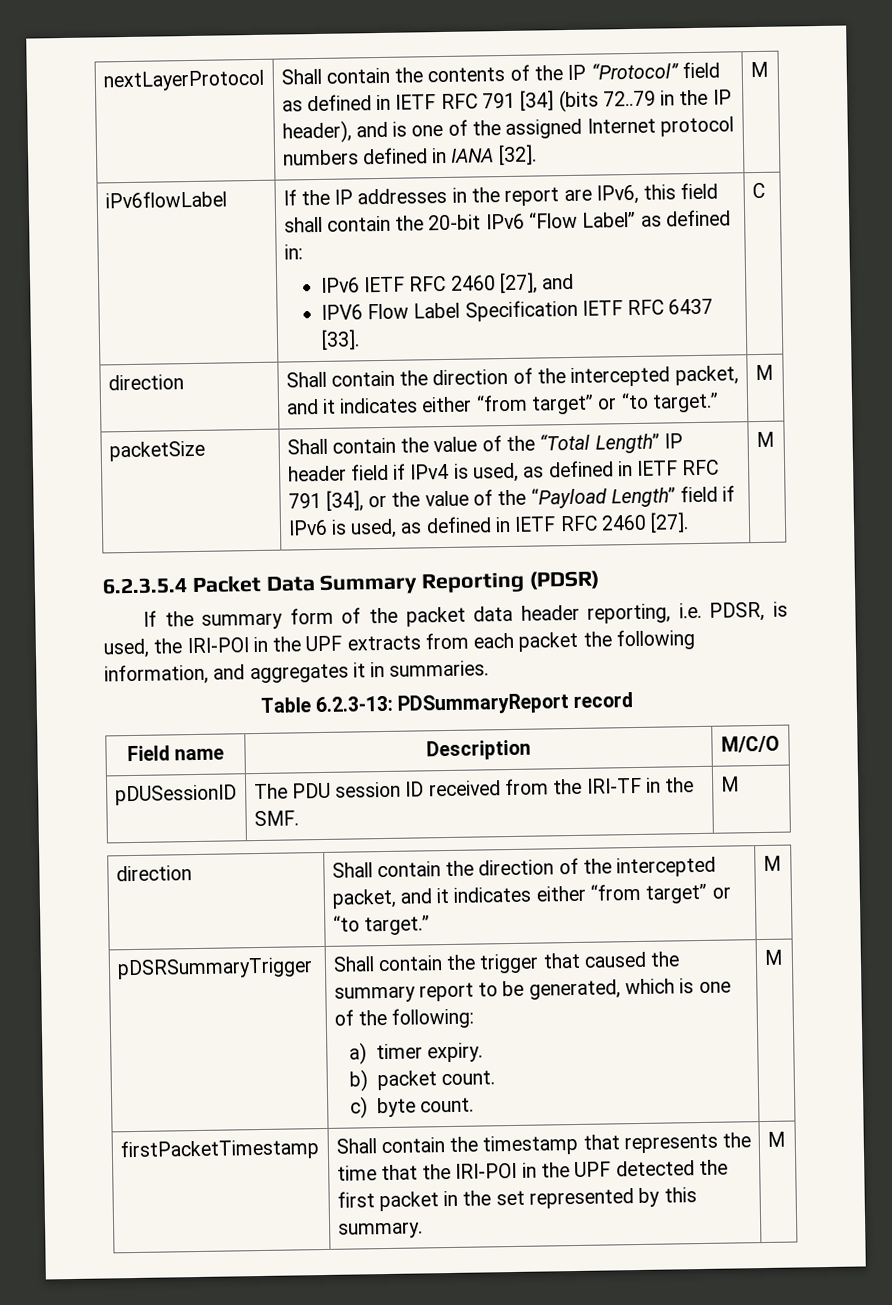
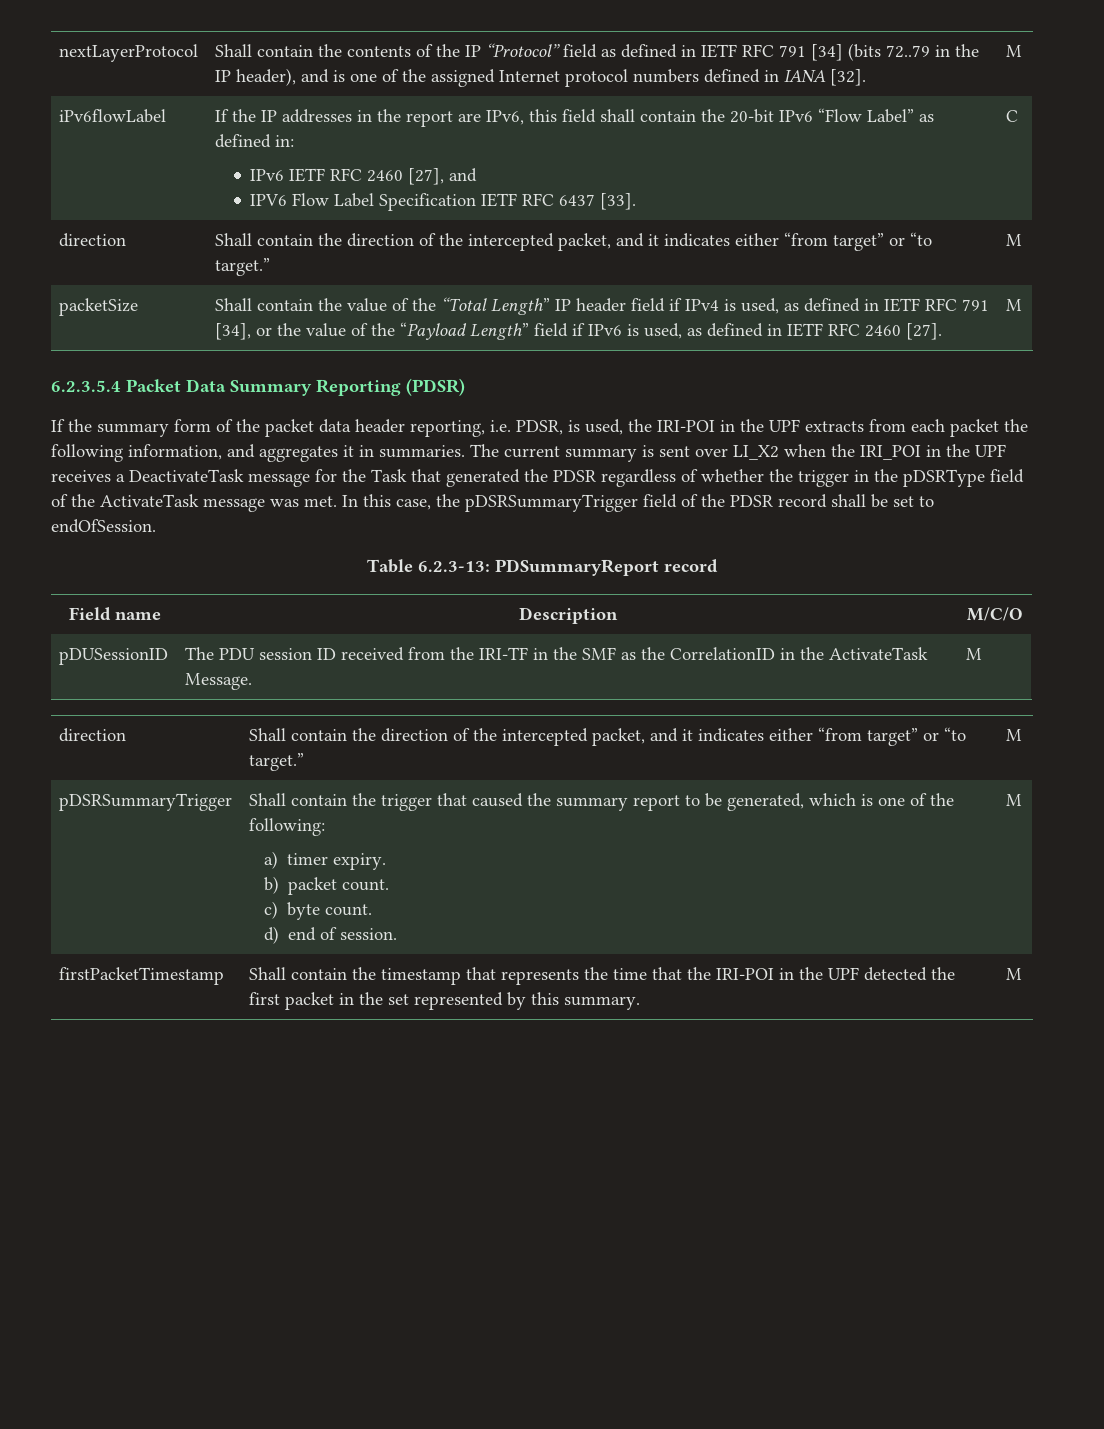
(490, 668) none -> [470,444,1006,462] [51,469,1024,487] [51,494,934,512] [51,519,156,533] The current summary is sent over LI_X2 when the IRI_POI in the UPF receives a DeactivateTask message for the Task that generated the PDSR regardless of whether the trigger in the pDSRType field of the ActivateTask message was met. In this case, the pDSRSummaryTrigger field of the PDSR record shall be set to endOfSession.
[253,810,299,827] SMF. -> [582,647,929,660] [185,673,253,690] SMF as the CorrelationID in the ActivateTask Message.
(475, 1105) none -> [263,926,398,944] // d) end of session.

